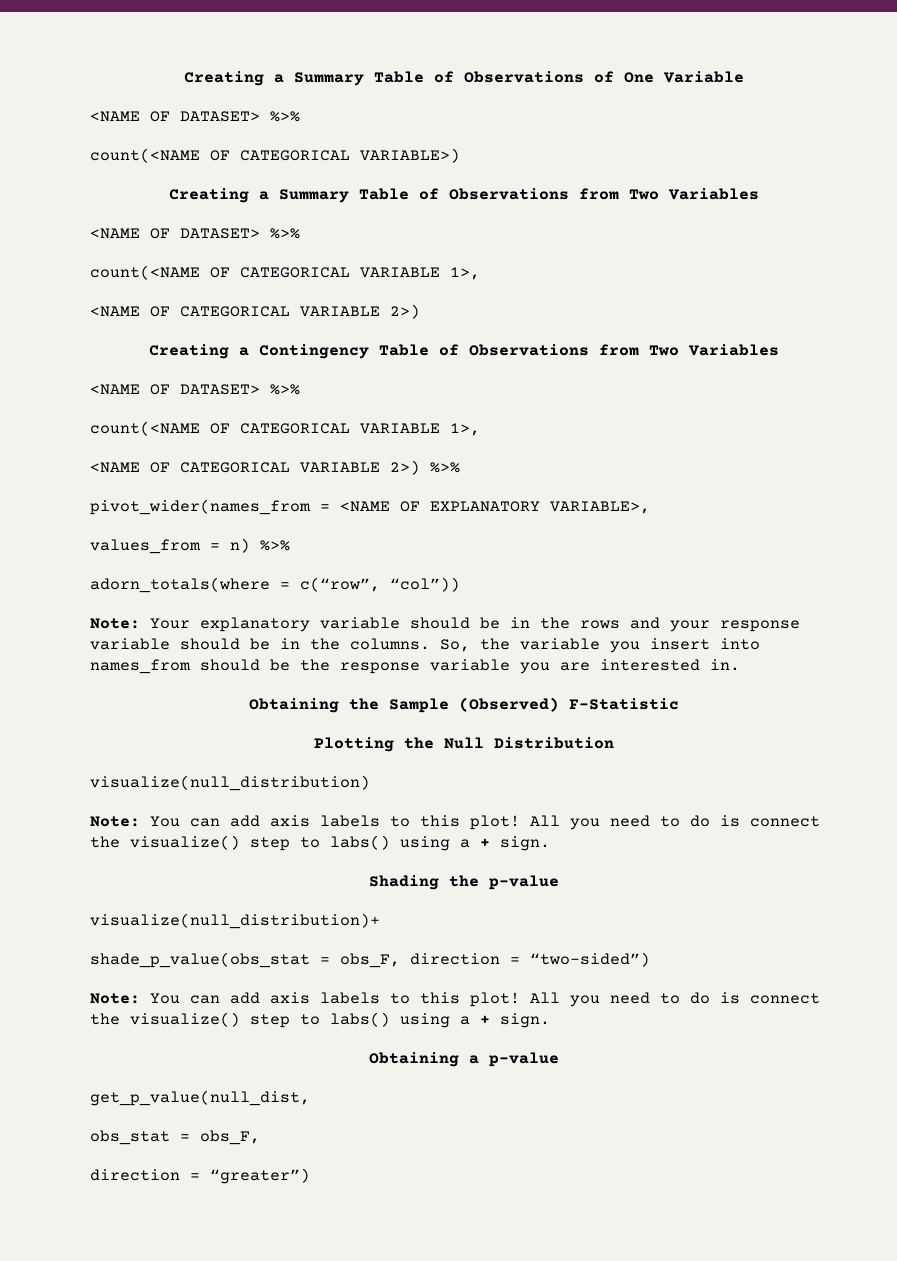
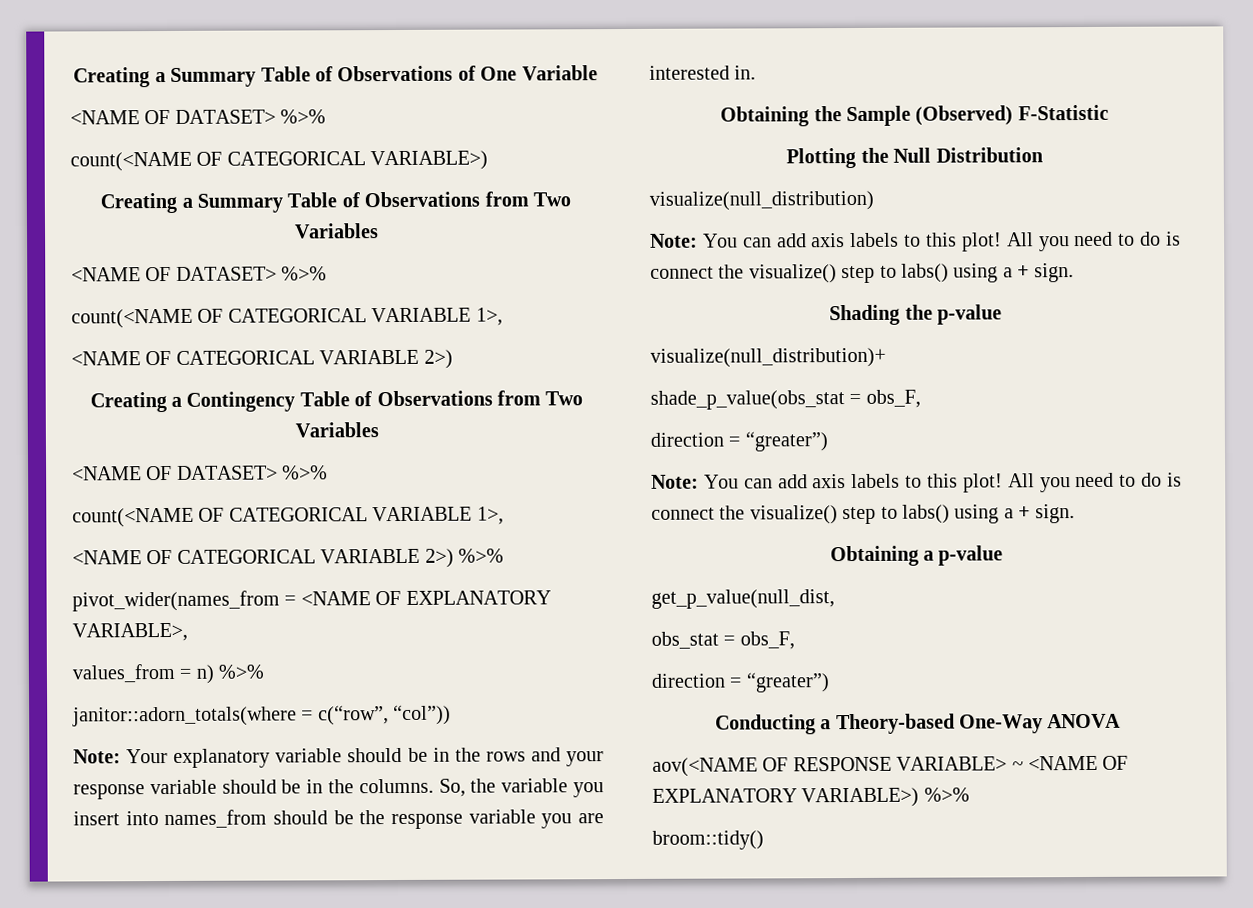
[90,577,270,593] adorn_totals(where -> [72,706,297,727] janitor::adorn_totals(where
[410,952,650,967] direction = “two-sided”) -> [650,431,828,452] // direction = “greater”)
(310, 1176) none -> [714,713,1122,735] [652,755,1129,777] [652,787,970,808] [652,830,764,850] // Conducting a Theory-based One-Way ANOVA // aov(<NAME OF RESPONSE VARIABLE> ~ <NAME OF EXPLANATORY VARIABLE>) %>% // broom::tidy()

